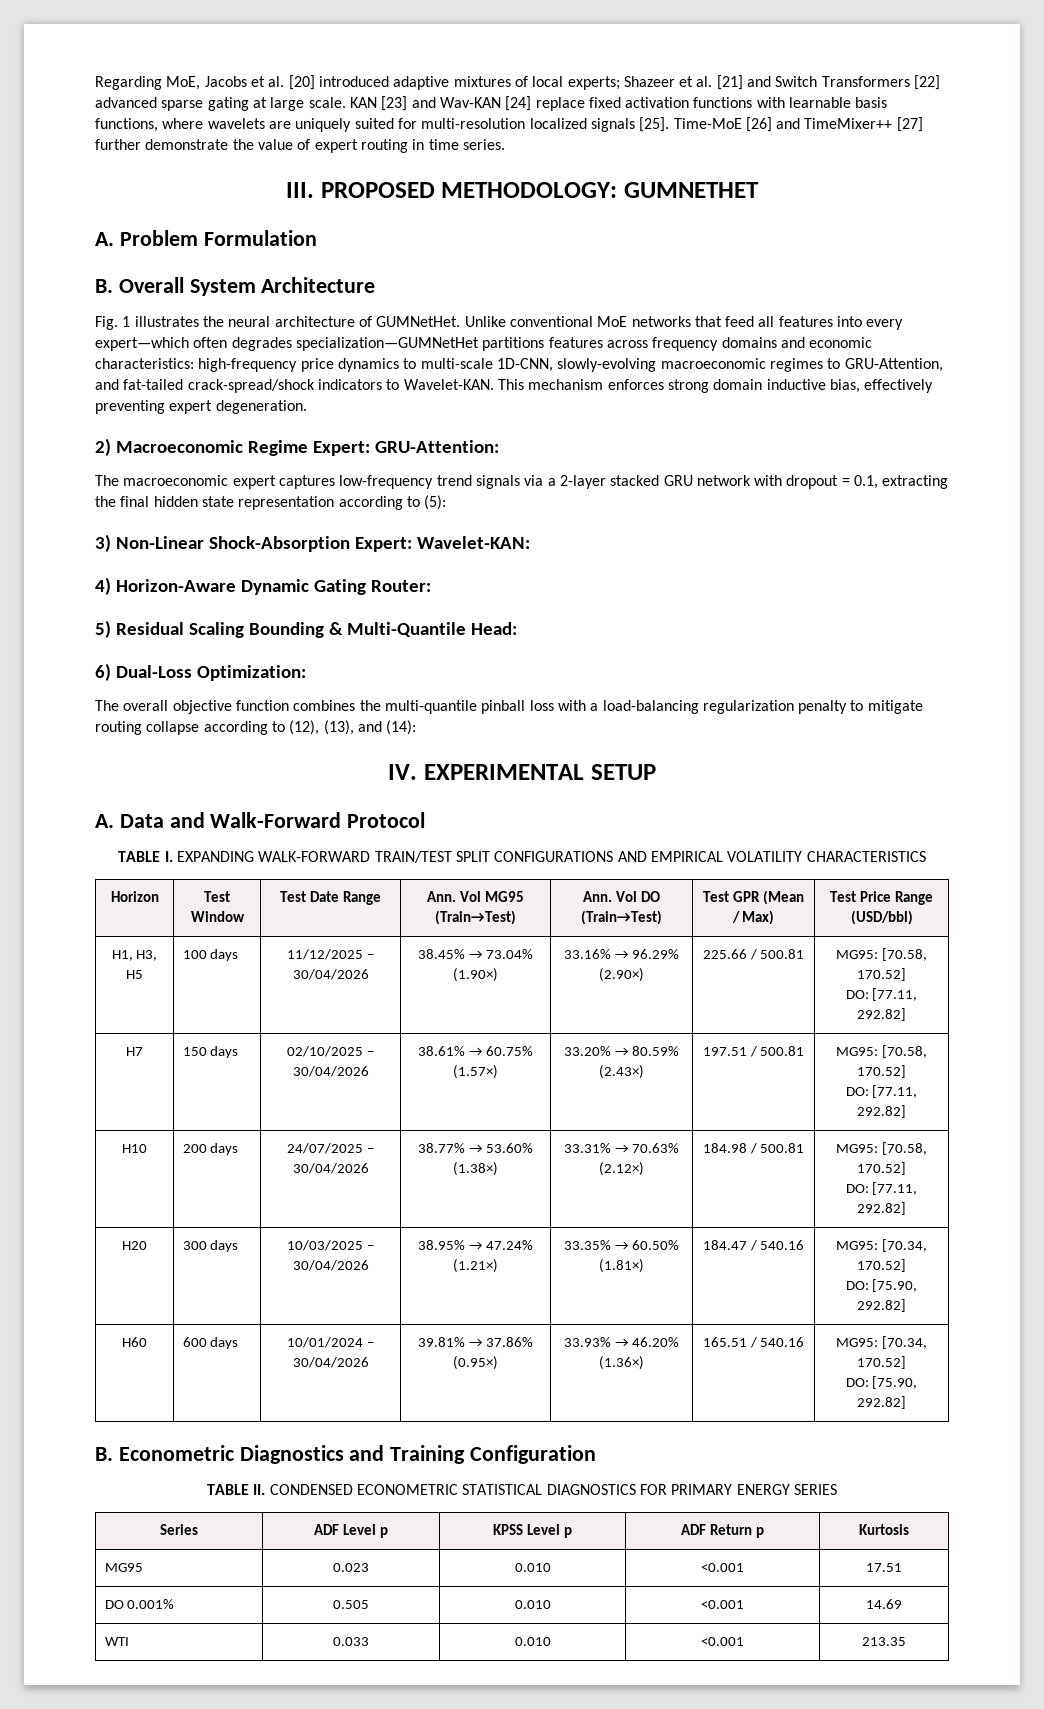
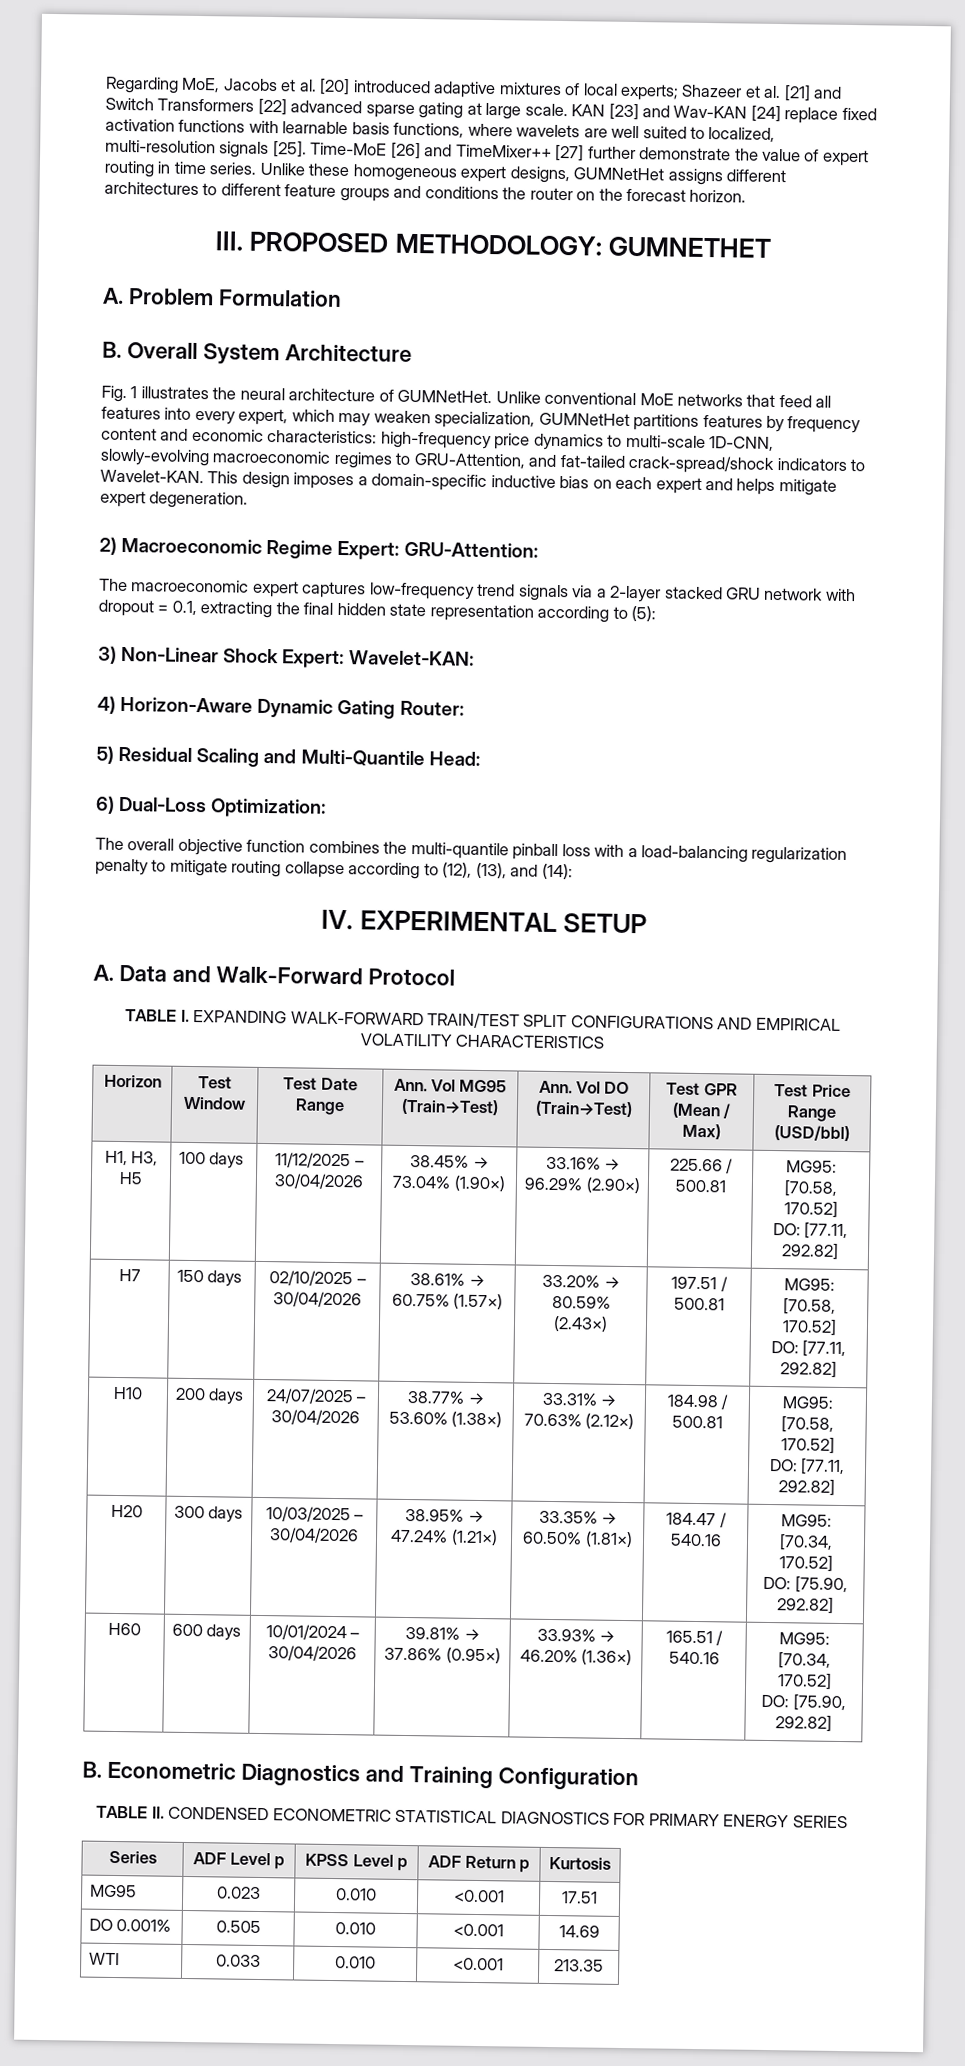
[295,118,587,132] uniquely suited for multi-resolution localized -> [611,125,776,142] [105,139,216,154] well suited to localized, multi-resolution
(505, 144) none -> [259,162,787,186] [104,181,747,203] Unlike these homogeneous expert designs, GUMNetHet assigns different architectures to different feature groups and conditions the router on the forecast horizon.
[95,337,777,351] expert—which often degrades specialization—GUMNetHet partitions features across frequency domains -> [238,408,862,434] [101,427,157,441] expert, which may weaken specialization, GUMNetHet partitions features by frequency content
[528,379,934,393] [95,400,165,414] mechanism enforces strong domain inductive bias, effectively preventing -> [241,471,837,496] design imposes a domain-specific inductive bias on each expert and helps mitigate
[208,536,350,552] Shock-Absorption -> [223,648,280,664] Shock
[248,622,343,638] Bounding & -> [263,748,297,764] and

